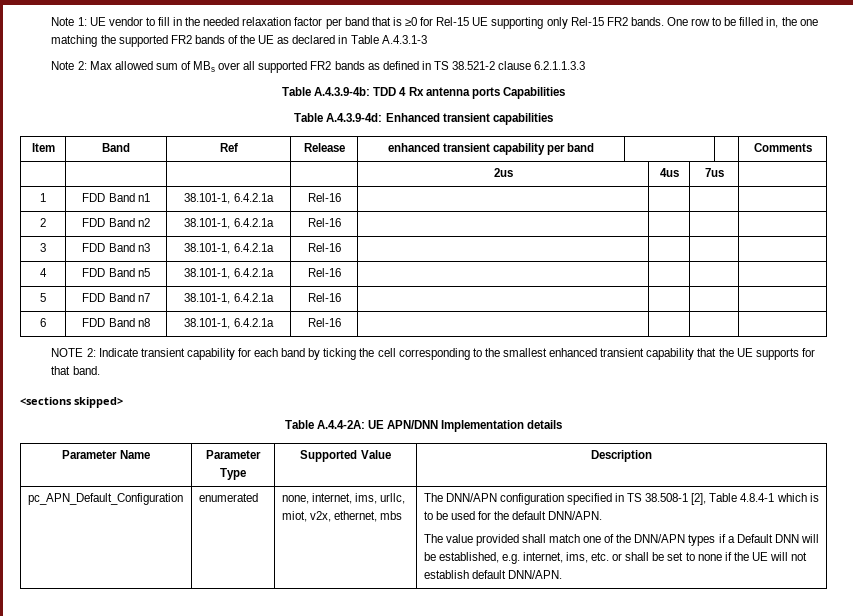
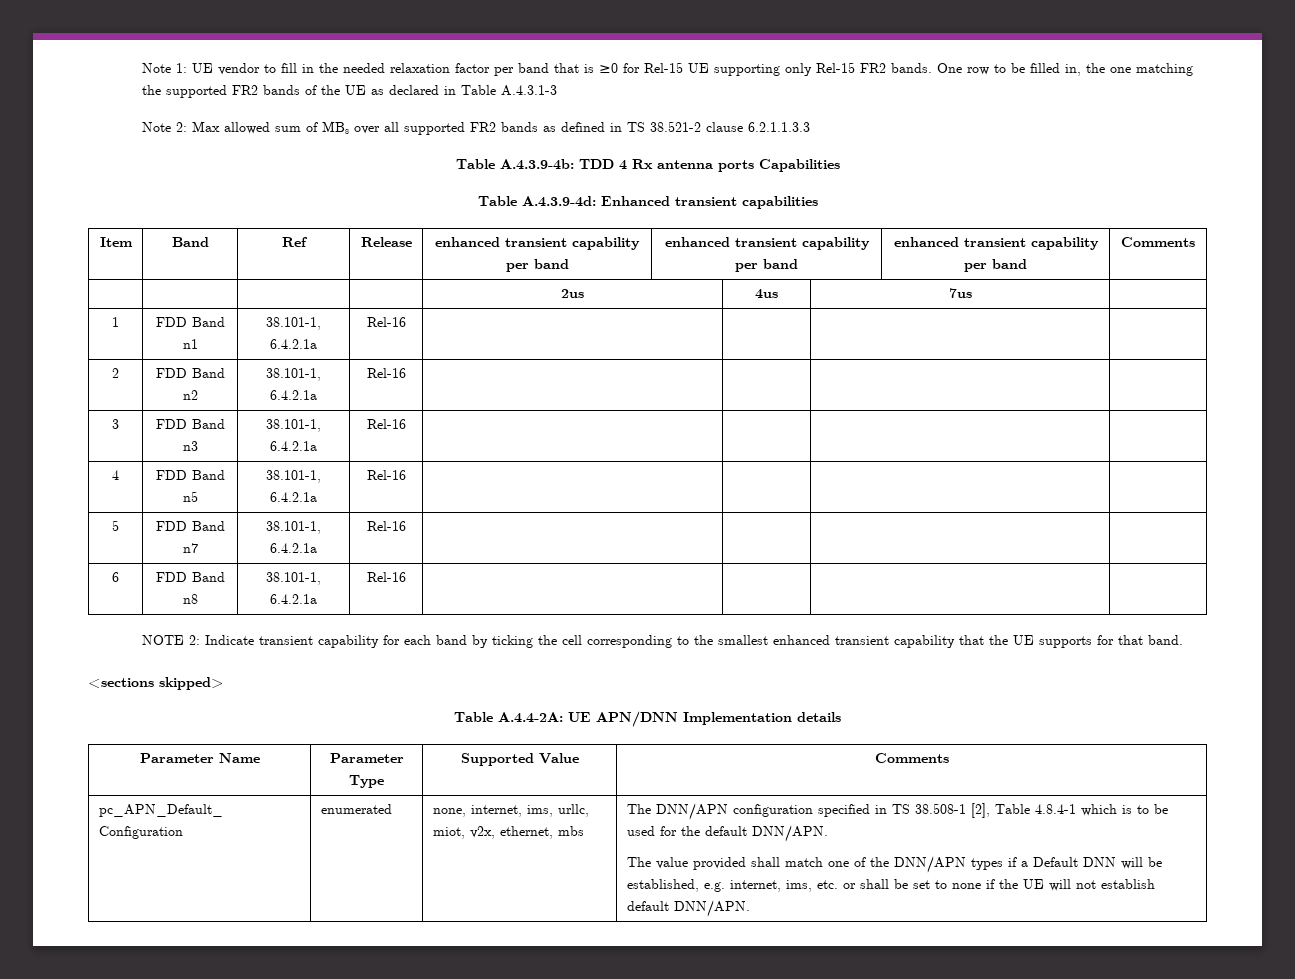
(595, 147) | -> [664,237,870,250] [735,259,798,272] [893,237,1099,250] [964,259,1027,272] enhanced transient capability per band | enhanced transient capability per band
[591,450,652,462] Description -> [874,753,949,763] Comments

